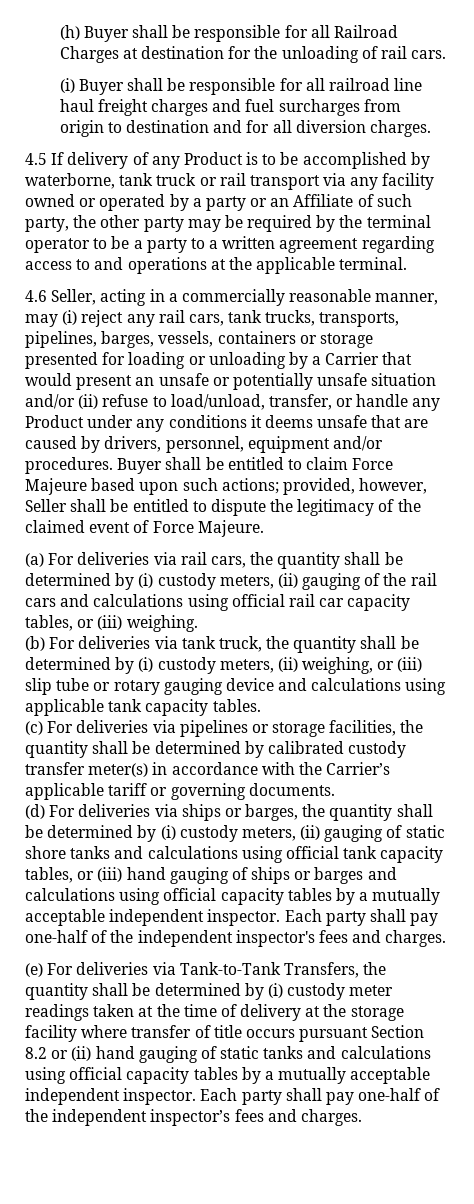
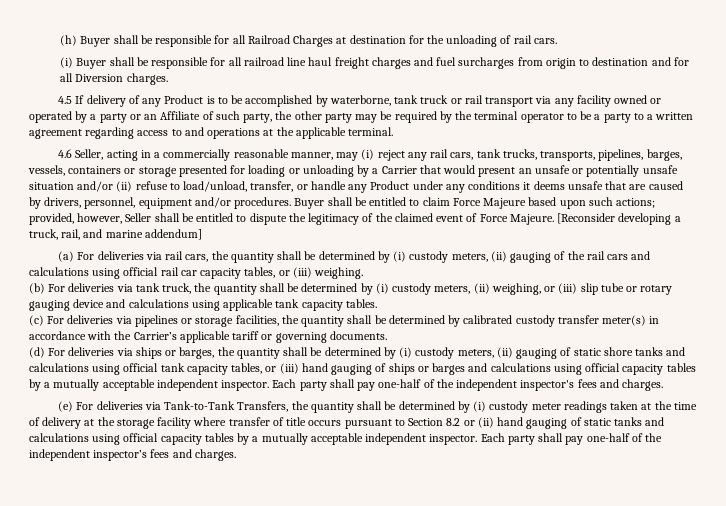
[295,120,366,133] diversion -> [75,74,124,82] Diversion
(264, 528) none -> [557,213,681,225] [29,229,202,240] [Reconsider developing a truck, rail, and marine addendum]
(369, 1034) none -> [394,419,405,426] to

